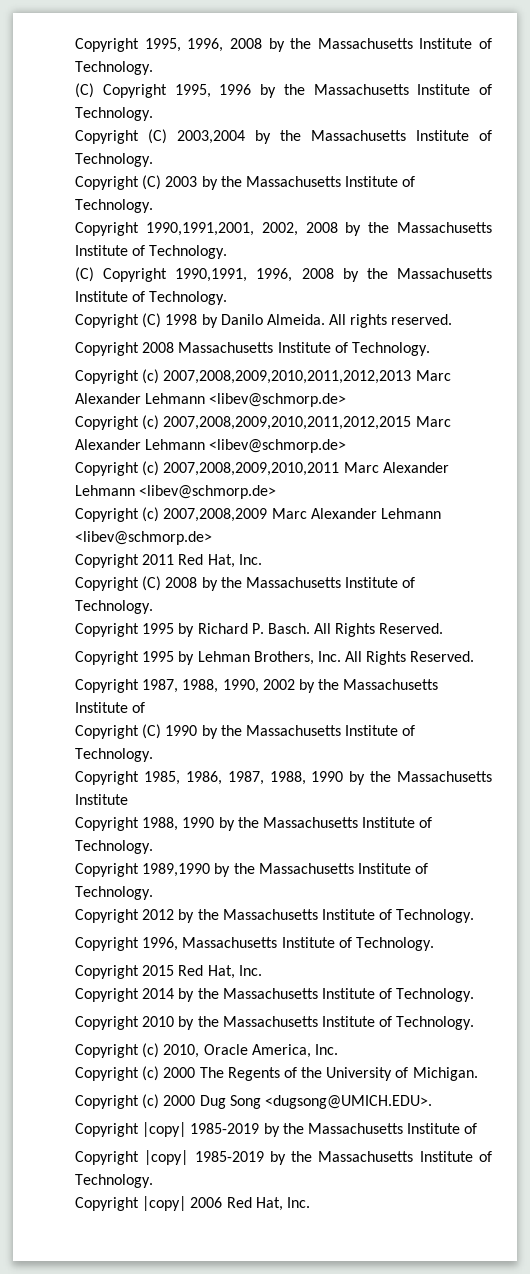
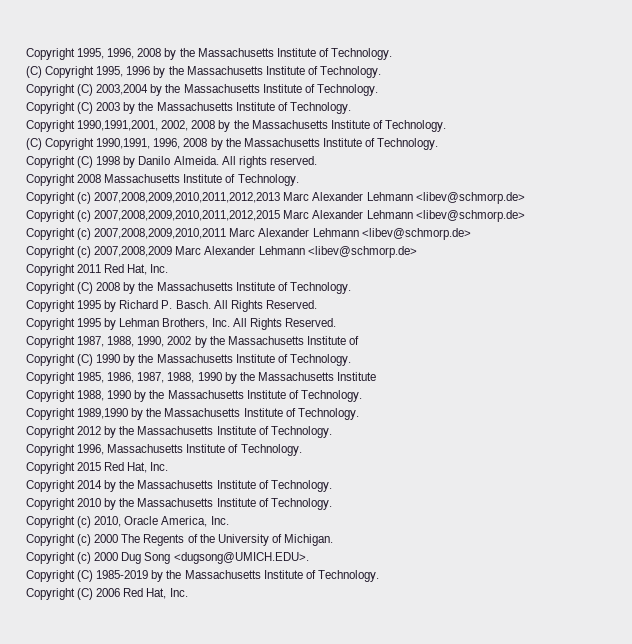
[142,1122,478,1137] [75,1150,189,1165] |copy| 1985-2019 by the Massachusetts Institute of // Copyright |copy| -> [77,570,94,582] (C)
[142,1196,187,1211] |copy| -> [77,588,94,600] (C)

